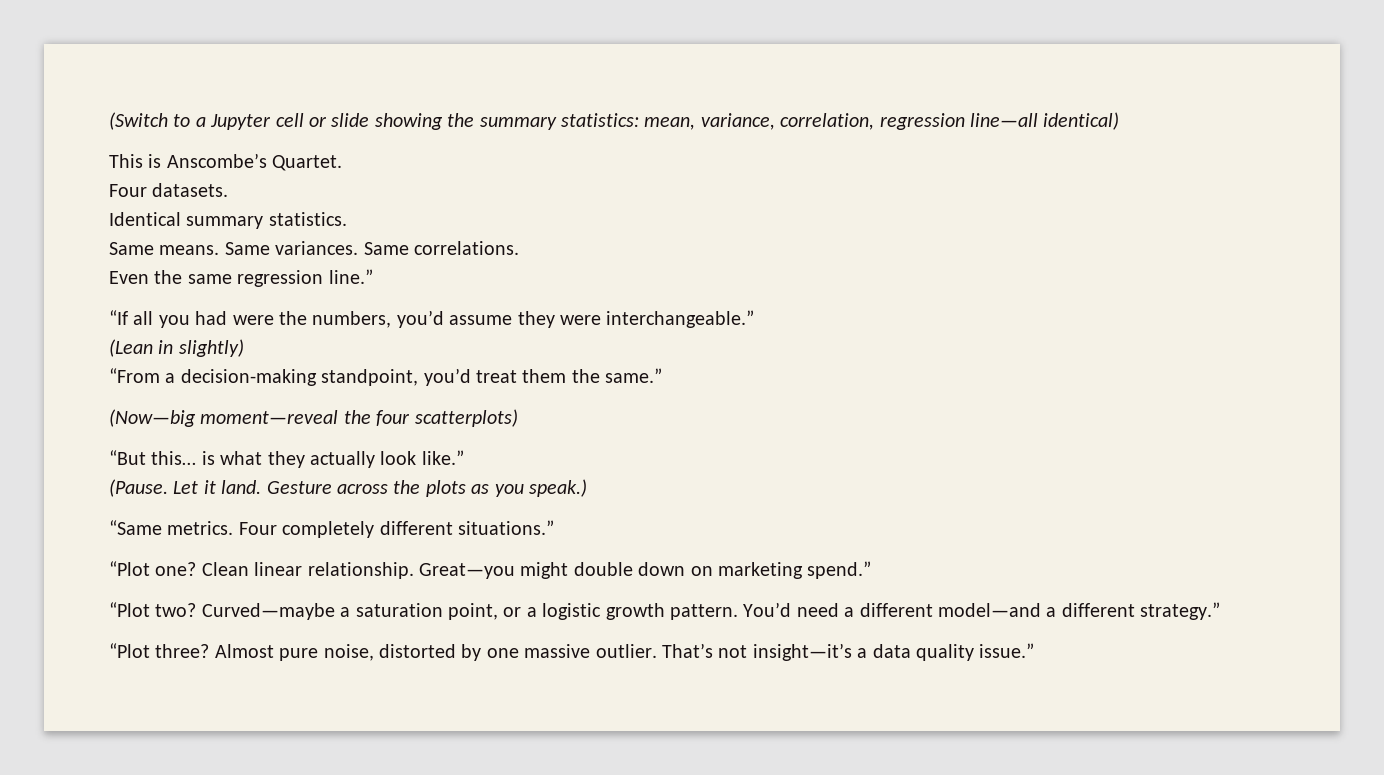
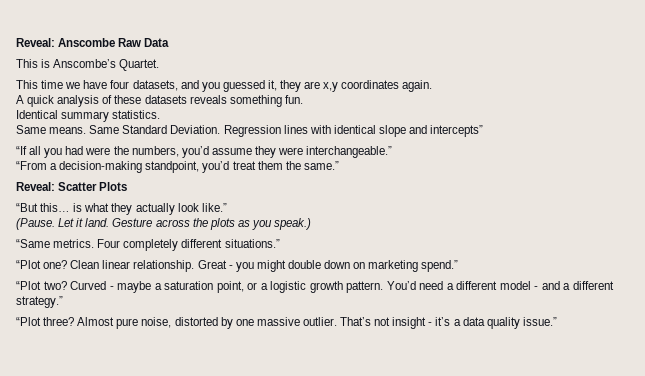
[109,112,1120,130] [109,153,343,171] [109,183,229,197] (Switch to a Jupyter cell or slide showing the summary statistics: mean, variance, correlation, regression line—all identical) // This is Anscombe’s Quartet. // Four datasets. -> [16,38,170,47] [16,59,160,71] [16,80,433,92] [16,95,303,107] Reveal: Anscombe Raw Data // This is Anscombe’s Quartet. // This time we have four datasets, and you guessed it, they are x,y coordinates again. // A quick analysis of these datasets reveals something fun.
[275,241,519,255] [109,269,373,287] variances. Same correlations. // Even the same regression line.” -> [122,125,484,137] Standard Deviation. Regression lines with identical slope and intercepts”
[109,339,244,357] // (Lean in slightly) -> (393, 152) none
[109,409,518,427] (Now—big moment—reveal the four scatterplots) -> [16,182,128,191] Reveal: Scatter Plots
[419,563,515,579] Great—you -> [197,260,254,272] Great - you
[201,603,335,620] Curved—maybe -> [70,281,152,293] Curved - maybe
[937,603,1041,617] model—and -> [499,281,560,290] model - and
[752,643,852,661] insight—it’s -> [392,317,451,329] insight - it’s

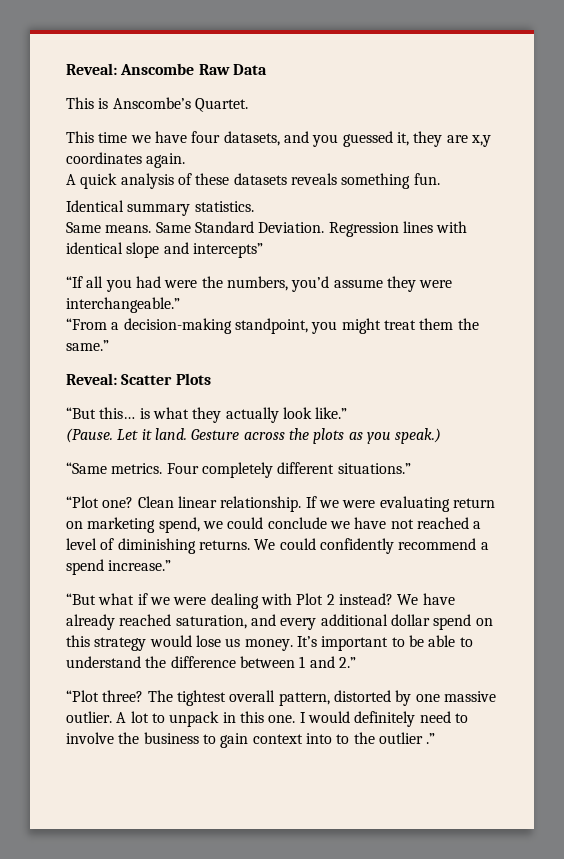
[202,161,230,173] you’d -> [311,318,381,334] you might
[197,260,459,272] [16,281,614,293] [16,296,63,308] [16,317,172,329] Great - you might double down on marketing spend.” // “Plot two? Curved - maybe a saturation point, or a logistic growth pattern. You’d need a different model - and a different strategy.” // “Plot three? Almost pure noise, -> [305,496,495,512] [66,517,482,533] [66,538,489,554] [66,559,172,575] [66,593,455,609] [66,614,493,630] [66,635,473,651] [66,656,356,668] [66,690,330,706] If we were evaluating return on marketing spend, we could conclude we have not reached a level of diminishing returns. We could confidently recommend a spend increase.” // “But what if we were dealing with Plot 2 instead? We have already reached saturation, and every additional dollar spend on this strategy would lose us money. It’s important to be able to understand the difference between 1 and 2.” // “Plot three? The tightest overall pattern,
[340,317,557,329] That’s not insight - it’s a data quality issue.” -> [116,711,468,727] [66,732,436,748] A lot to unpack in this one. I would definitely need to involve the business to gain context into to the outlier .”

